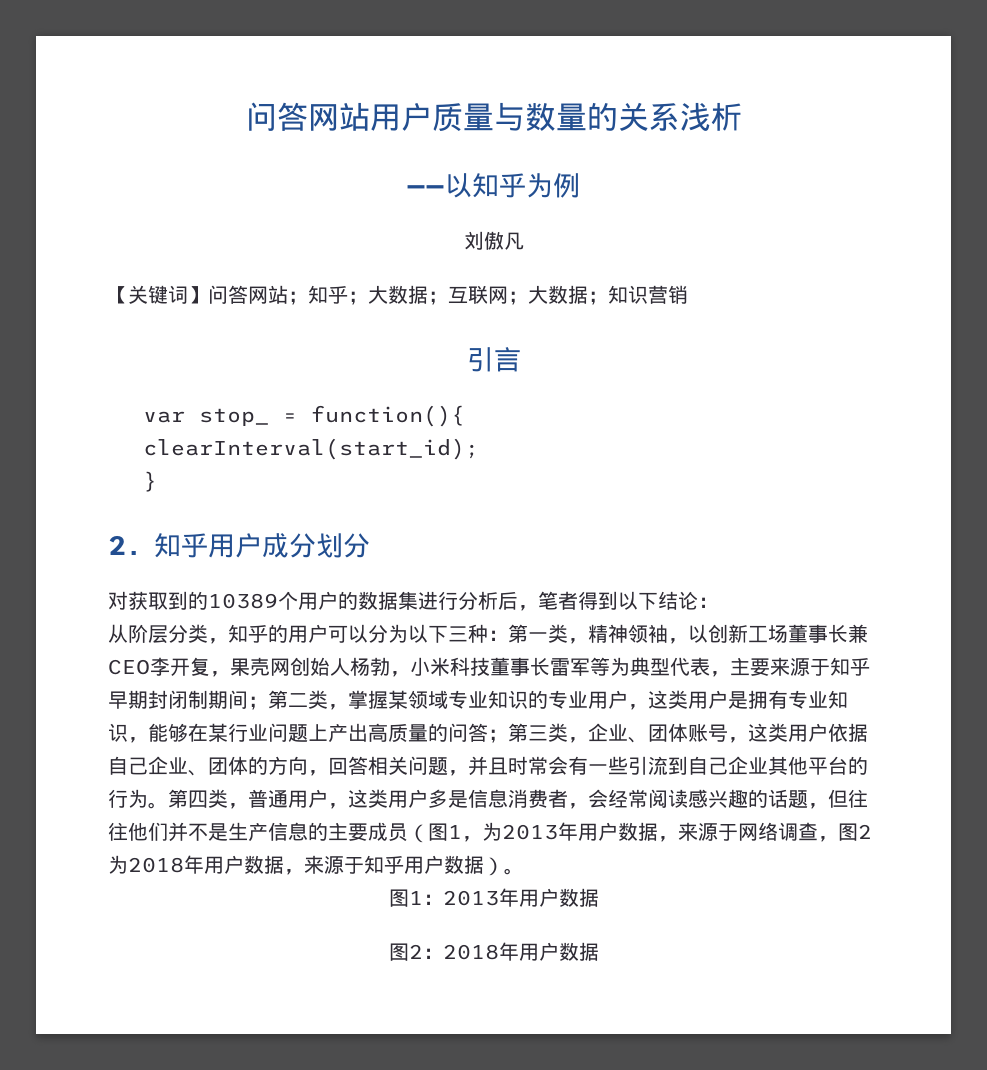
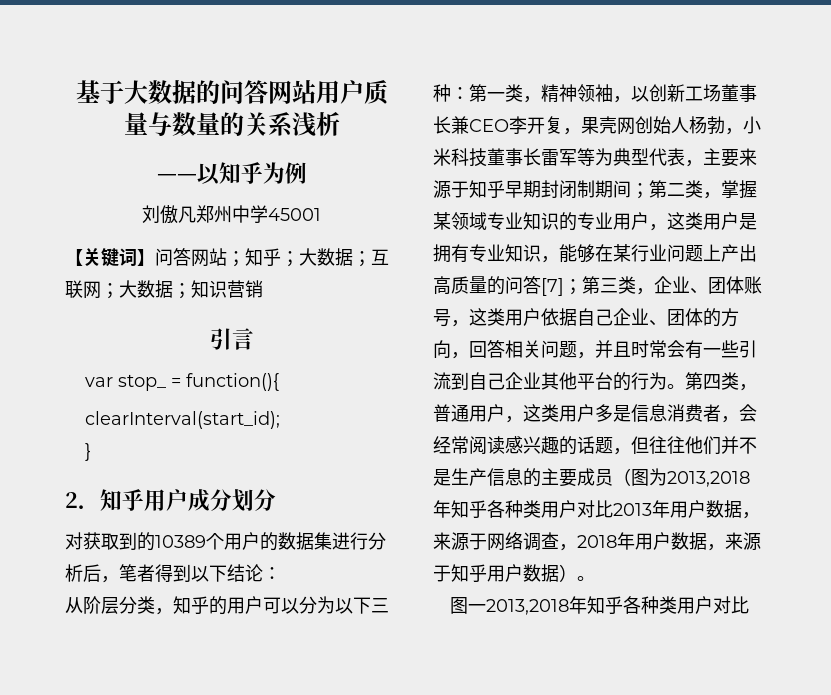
(245, 116) none -> [75,80,220,104] 基于大数据的
(524, 241) none -> [196,205,321,223] 郑州中学45001
(488, 732) none -> [541,278,564,296] [7]
[448,822,502,842] 1，为 -> [649,468,750,487] [433,500,613,518] 为2013,2018年知乎各种类用户对比
[838,823,872,841] [108,855,128,874] 图2为 -> (577, 547) none
[408,888,599,907] [388,942,599,961] 1：2013年用户数据 // 图2：2018年用户数据 -> [468,596,749,615] 一2013,2018年知乎各种类用户对比

